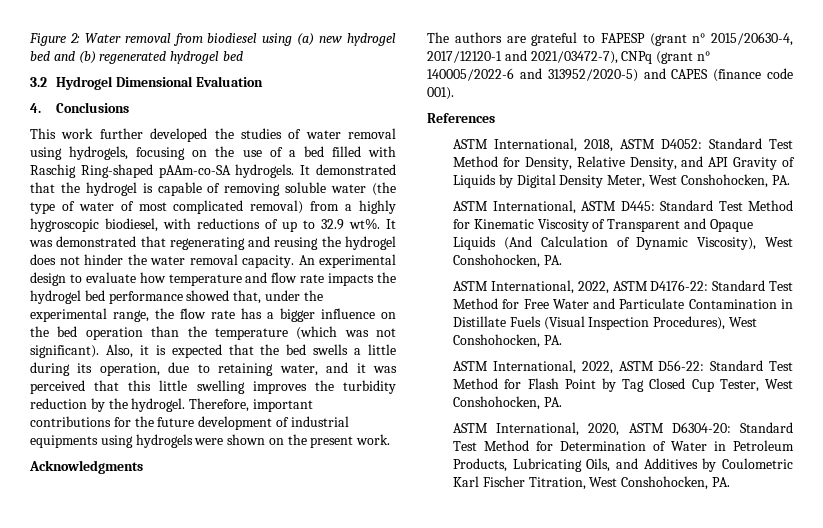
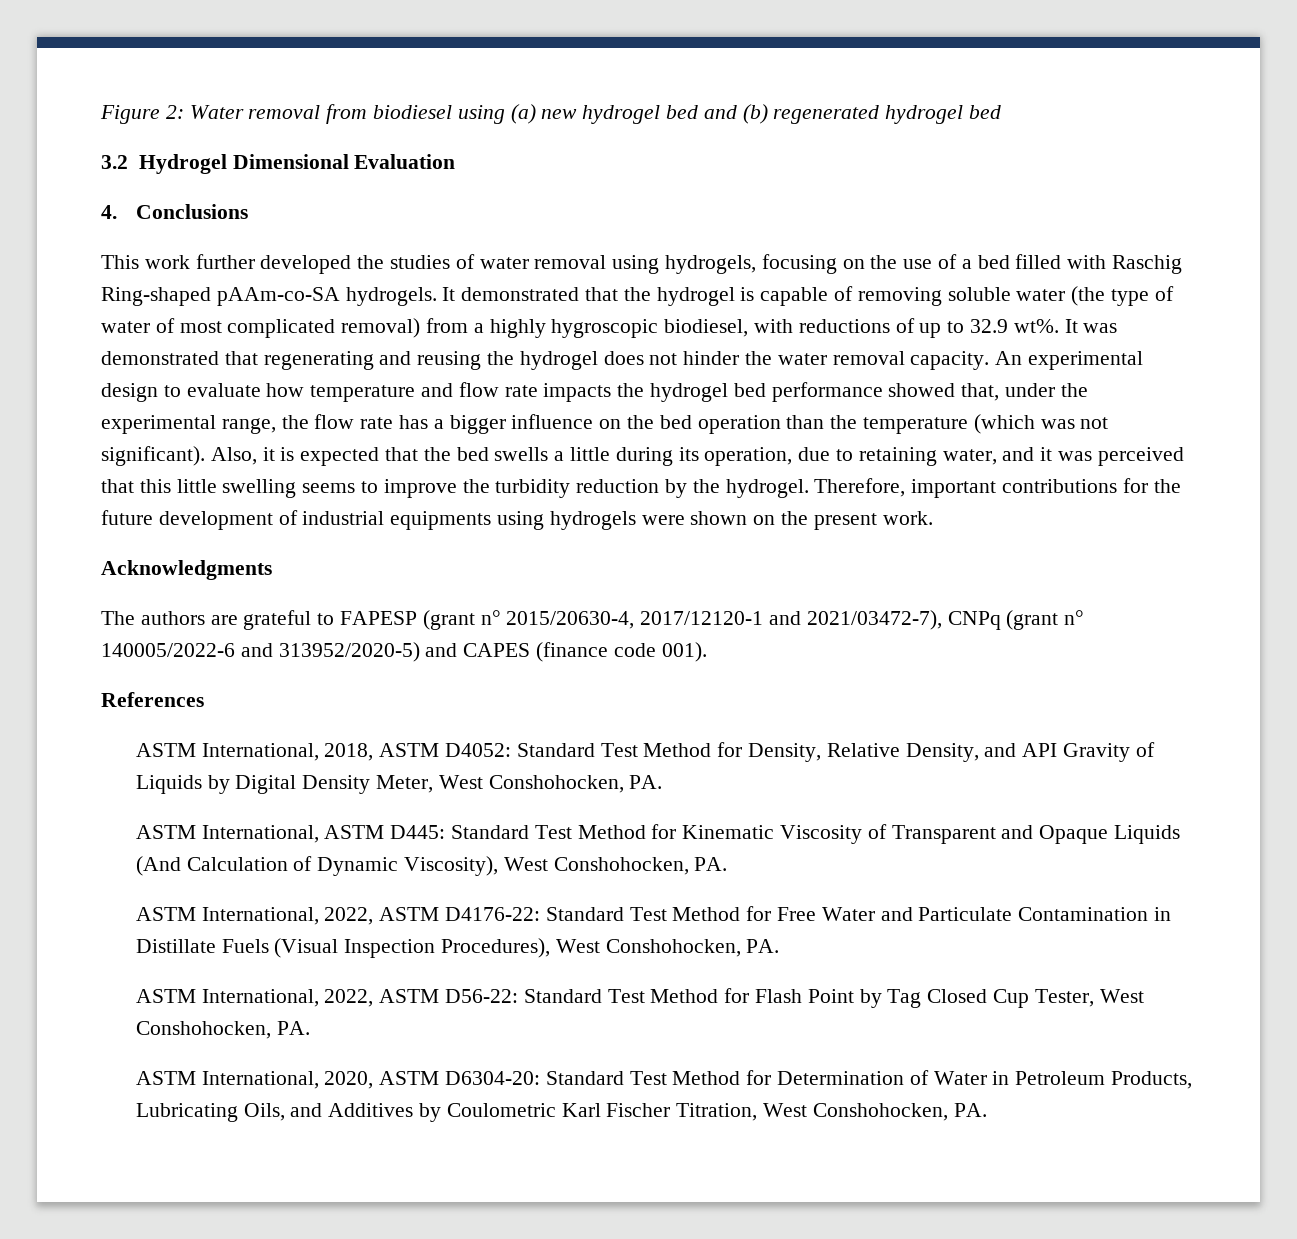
[252,381,307,394] improves -> [302,479,457,498] seems to improve

